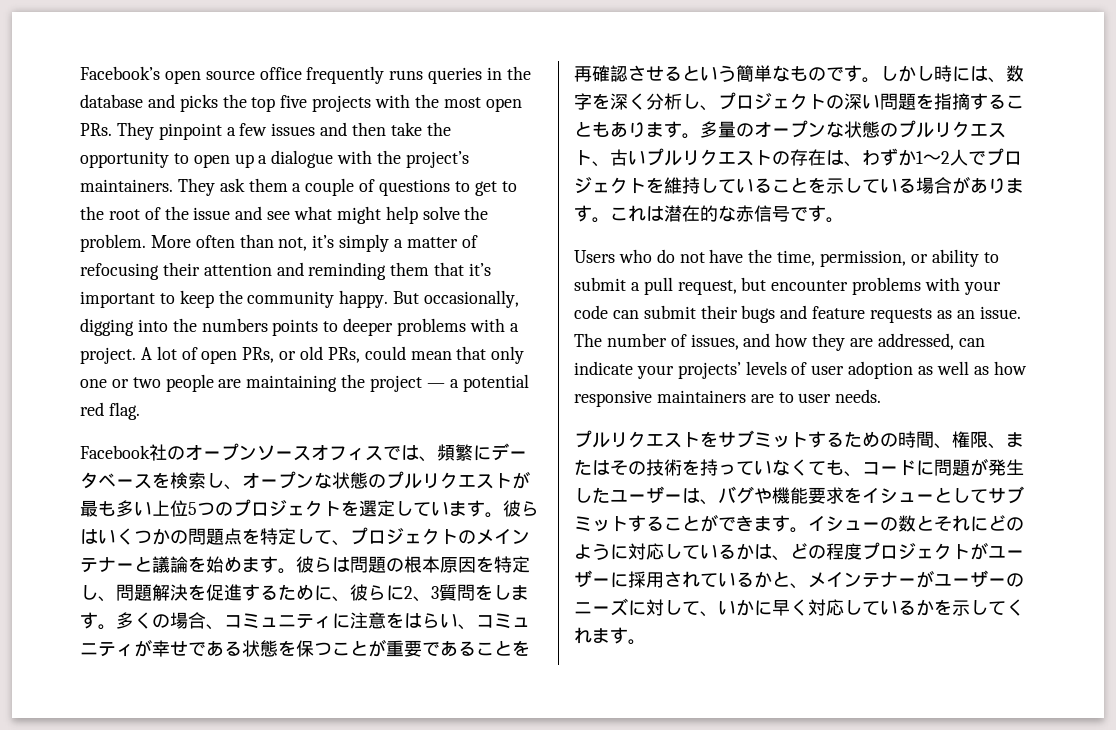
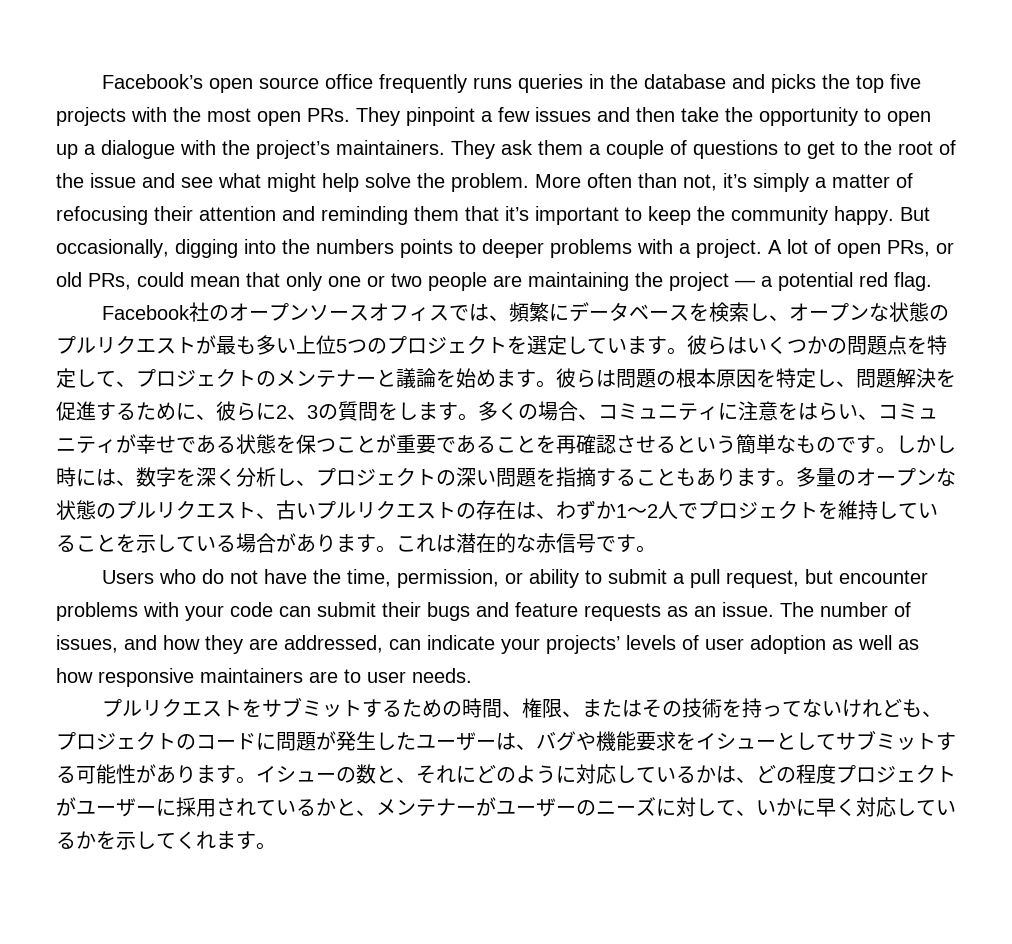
[494,528,512,544] イ -> (296, 378) none
(439, 592) none -> [318,404,338,420] の
[754,459,862,477] いなくても、 -> [802,698,943,718] [56,731,196,750] ないけれども、プロジェクトの
[664,514,754,532] ことができ -> [76,764,196,784] 可能性があり
(934, 523) none -> [396,777,416,783] 、
[826,571,844,587] イ -> (396, 807) none

